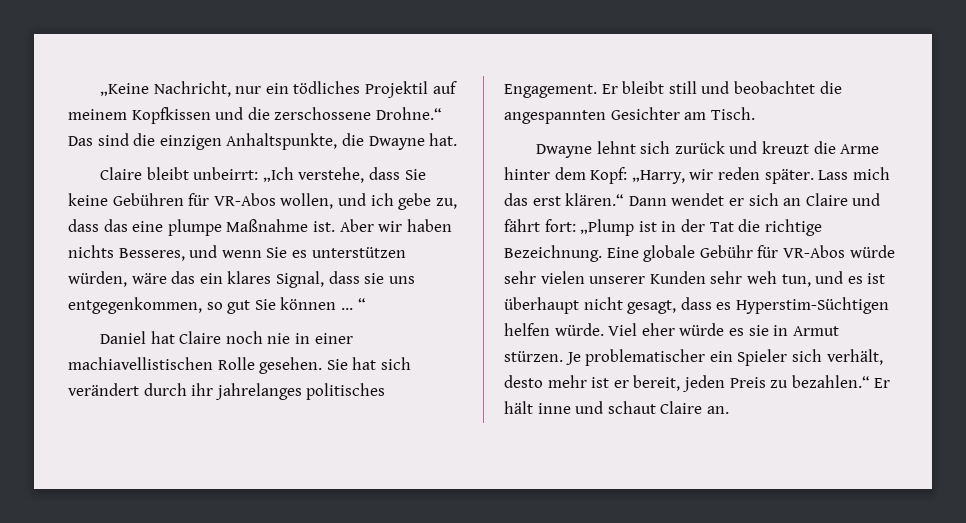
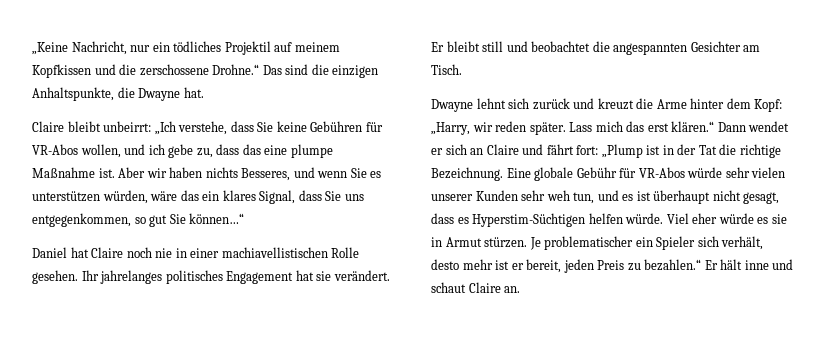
[364,273,385,284] sie -> [325,191,342,201] Sie
[280,297,366,310] können ... “ -> [189,213,245,224] können…“
[326,357,411,370] [68,383,386,400] [504,84,597,98] Sie hat sich verändert durch ihr jahrelanges politisches Engagement. -> [81,270,390,284] Ihr jahrelanges politisches Engagement hat sie verändert.

